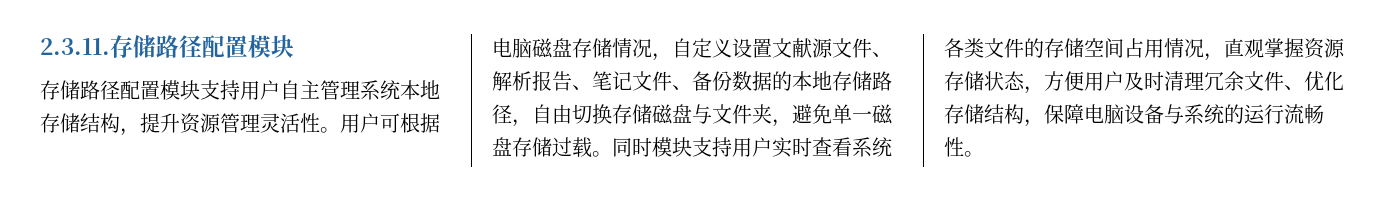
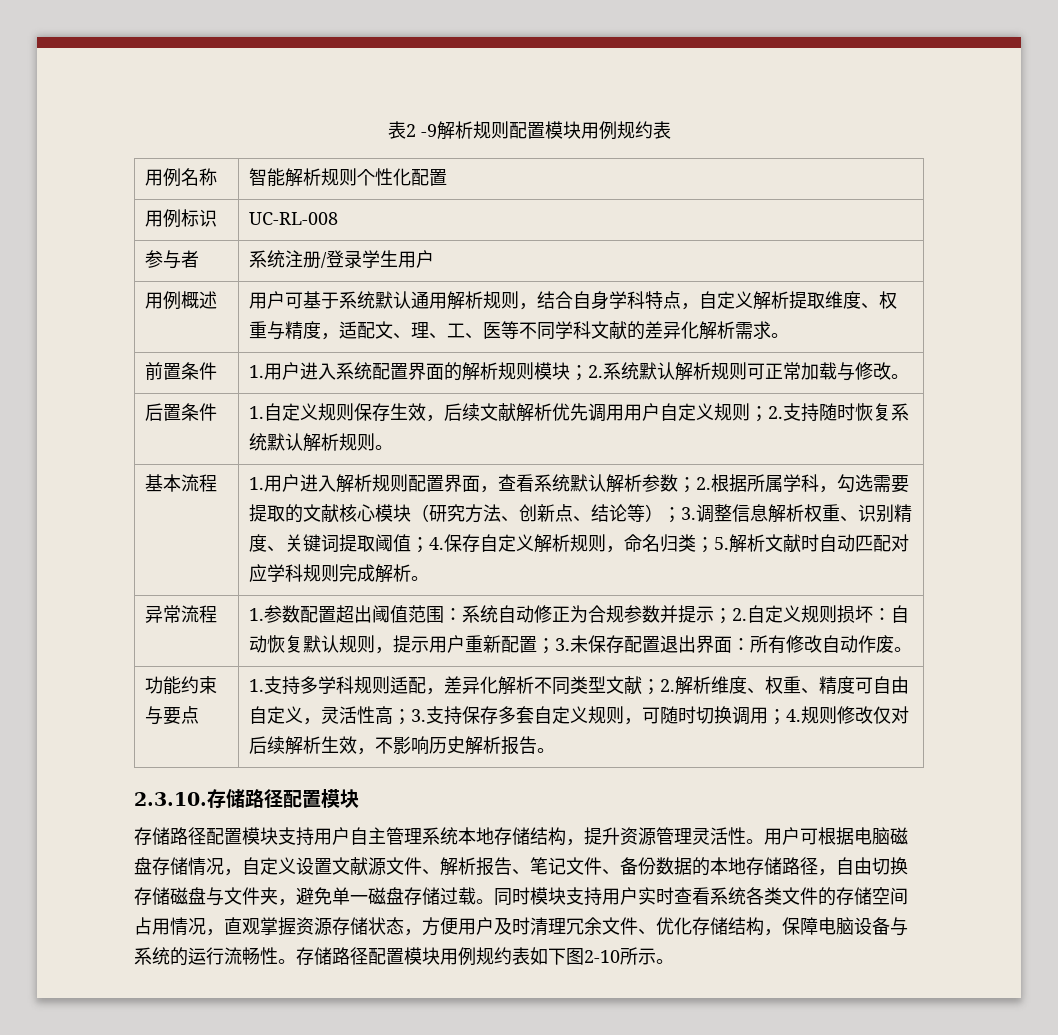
[40,38,110,55] 2.3.11. -> [387,121,671,140] [144,168,217,187] [248,168,447,187] [144,209,217,228] [248,212,338,225] [144,250,199,269] [248,250,434,268] [144,291,217,310] [248,291,897,310] [248,321,789,340] [144,362,217,380] [248,362,909,381] [144,403,217,421] [248,403,909,422] [248,433,393,452] [144,474,217,492] [248,474,909,493] [248,504,912,523] [248,534,909,553] [248,564,429,583] [144,605,217,623] [248,605,909,624] [248,635,912,654] [144,676,217,695] [144,706,199,725] [248,676,909,695] [248,706,909,725] [248,736,555,755] [134,792,207,806] 表2 -9解析规则配置模块用例规约表 // 用例名称 | 智能解析规则个性化配置 // 用例标识 | UC-RL-008 // 参与者 | 系统注册/登录学生用户 // 用例概述 | 用户可基于系统默认通用解析规则，结合自身学科特点，自定义解析提取维度、权重与精度，适配文、理、工、医等不同学科文献的差异化解析需求。 // 前置条件 | 1.用户进入系统配置界面的解析规则模块；2.系统默认解析规则可正常加载与修改。 // 后置条件 | 1.自定义规则保存生效，后续文献解析优先调用用户自定义规则；2.支持随时恢复系统默认解析规则。 // 基本流程 | 1.用户进入解析规则配置界面，查看系统默认解析参数；2.根据所属学科，勾选需要提取的文献核心模块（研究方法、创新点、结论等）；3.调整信息解析权重、识别精度、关键词提取阈值；4.保存自定义解析规则，命名归类；5.解析文献时自动匹配对应学科规则完成解析。 // 异常流程 | 1.参数配置超出阈值范围：系统自动修正为合规参数并提示；2.自定义规则损坏：自动恢复默认规则，提示用户重新配置；3.未保存配置退出界面：所有修改自动作废。 // 功能约束与要点 | 1.支持多学科规则适配，差异化解析不同类型文献；2.解析维度、权重、精度可自由自定义，灵活性高；3.支持保存多套自定义规则，可随时切换调用；4.规则修改仅对后续解析生效，不影响历史解析报告。 // 2.3.10.
(984, 154) none -> [296,947,674,966] 存储路径配置模块用例规约表如下图2-10所示。

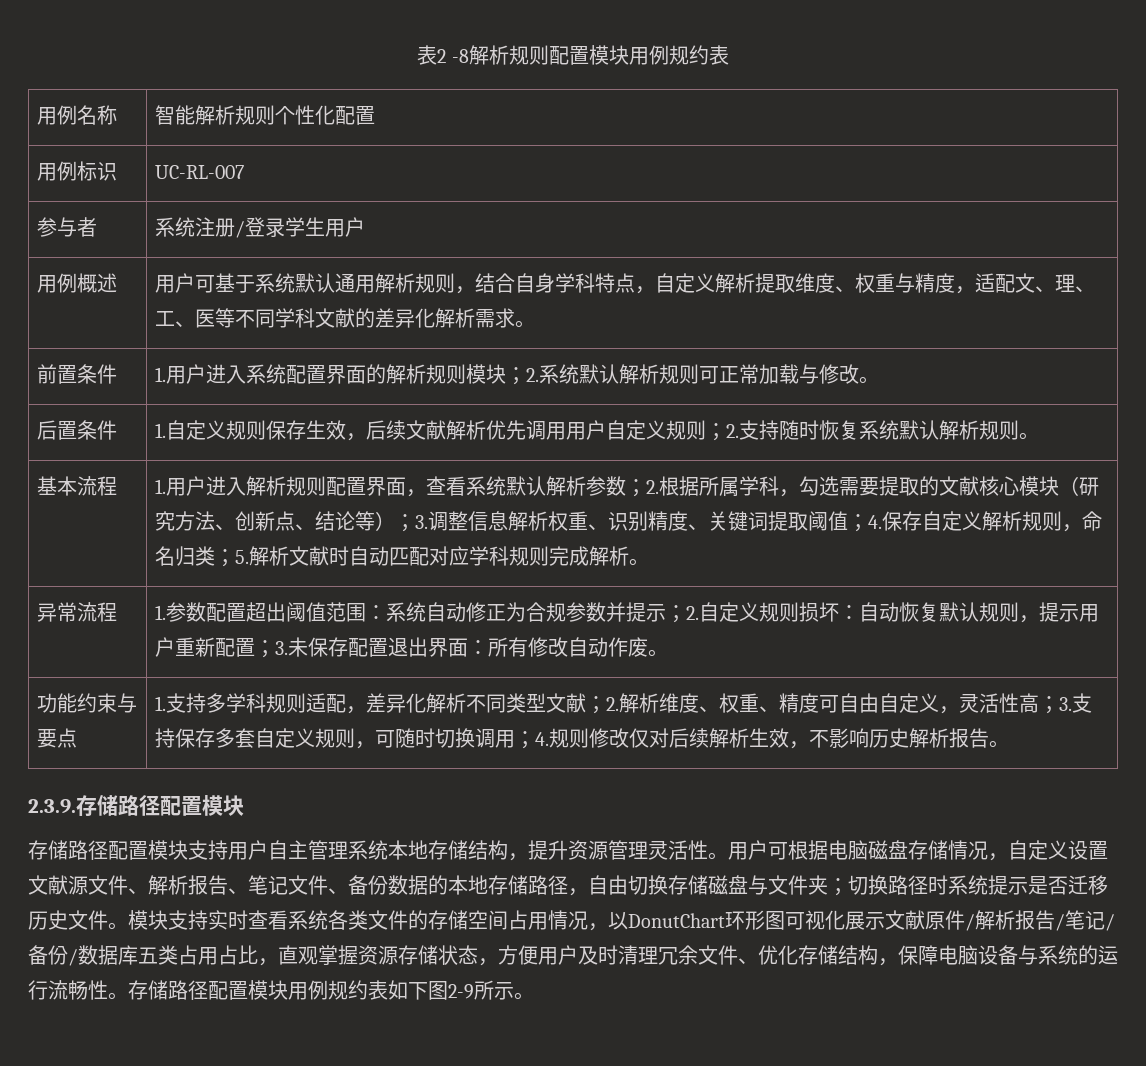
[420,124,437,137] -9 -> [451,49,469,63] -8
[248,212,338,225] UC-RL-008 -> [155,165,245,179] UC-RL-007
[134,792,207,806] 2.3.10. -> [28,799,76,814] 2.3.9.
[278,887,638,906] ，避免单一磁盘存储过载。同时模块支持用户 -> [828,875,1108,896] [28,910,208,930] ；切换路径时系统提示是否迁移历史文件。模块支持
(224, 932) none -> [608,910,1115,931] [28,945,278,966] 以DonutChart环形图可视化展示文献原件/解析报告/笔记/备份/数据库五类占用占比，
[584,950,620,963] 2-10 -> [448,984,474,999] 2-9

